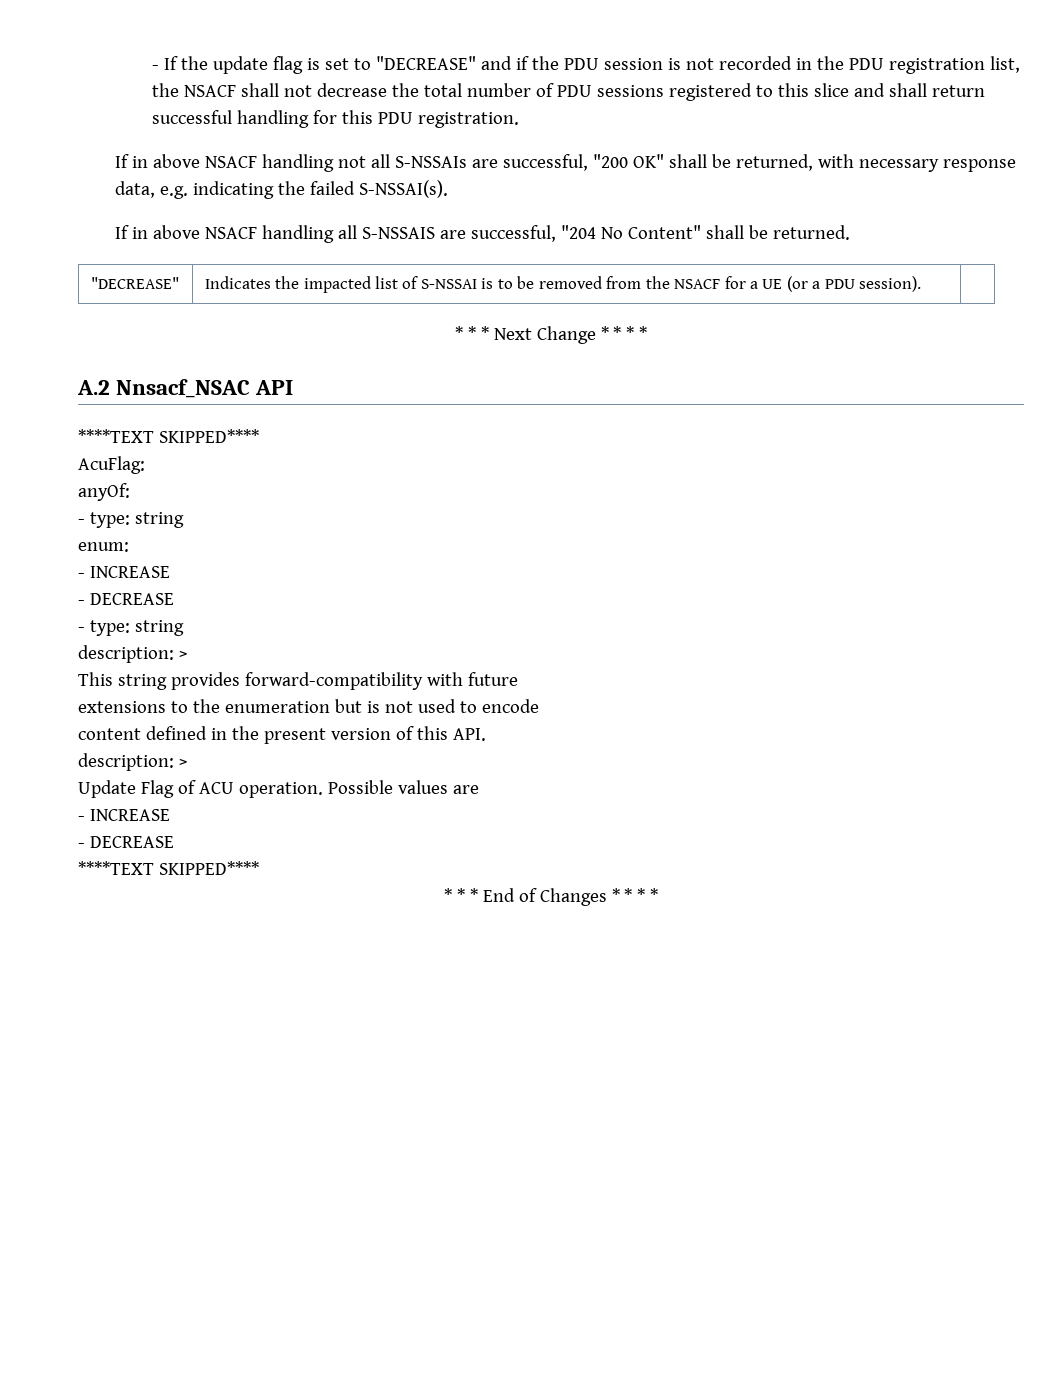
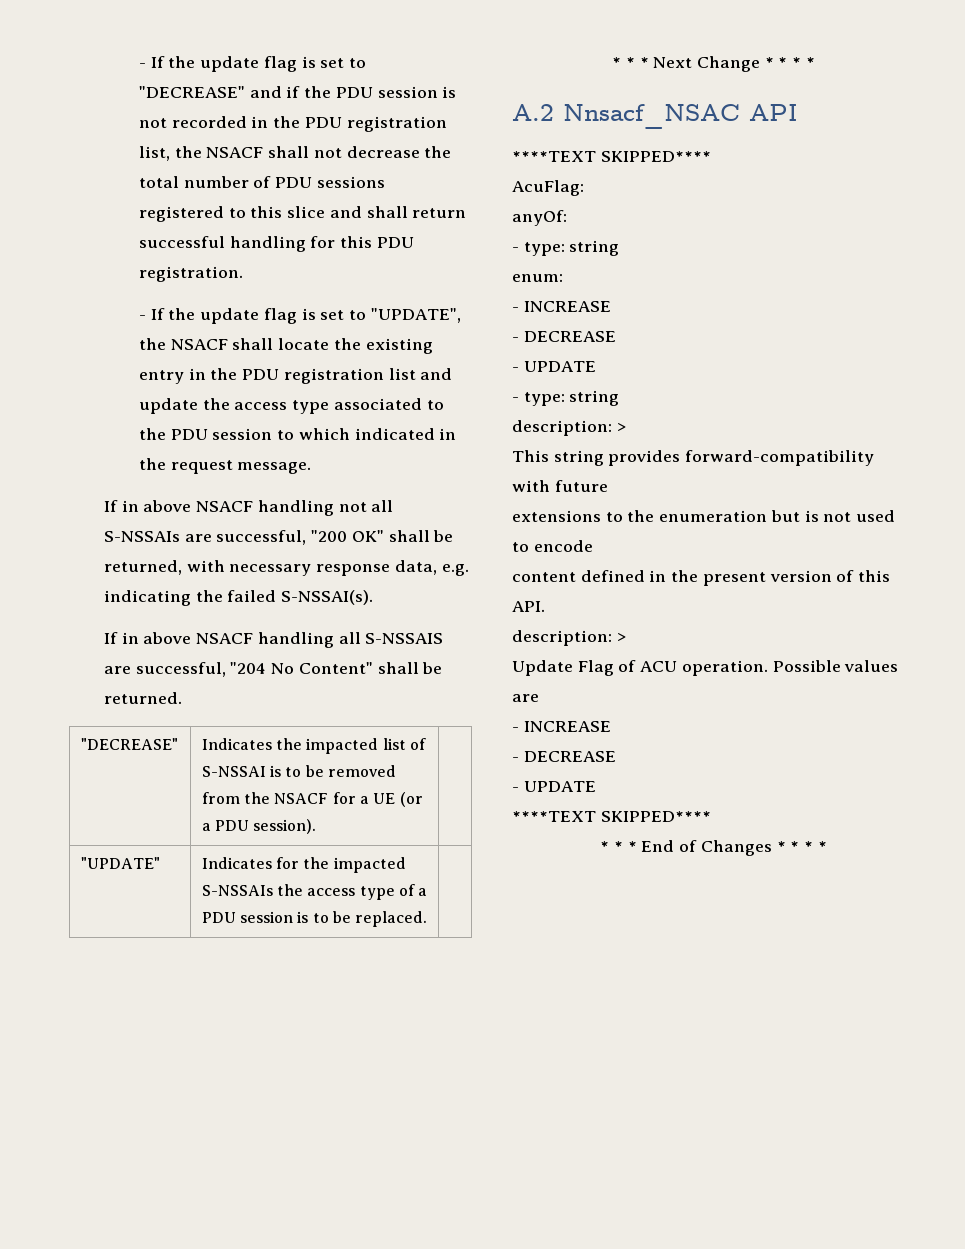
(519, 120) none -> [138,308,461,324] [138,338,433,354] [138,368,453,384] [138,398,444,414] [138,428,457,440] [138,458,312,474] // - If the update flag is set to "UPDATE", the NSACF shall locate the existing entry in the PDU registration list and update the access type associated to the PDU session to which indicated in the request message.
(922, 284) none -> [80,857,160,869] [201,857,406,873] [201,884,428,900] [201,911,428,927] // "UPDATE" | Indicates for the impacted S-NSSAIs the access type of a PDU session is to be replaced. |
(174, 599) none -> [512,361,596,372] // - UPDATE
(174, 842) none -> [512,781,596,792] // - UPDATE

